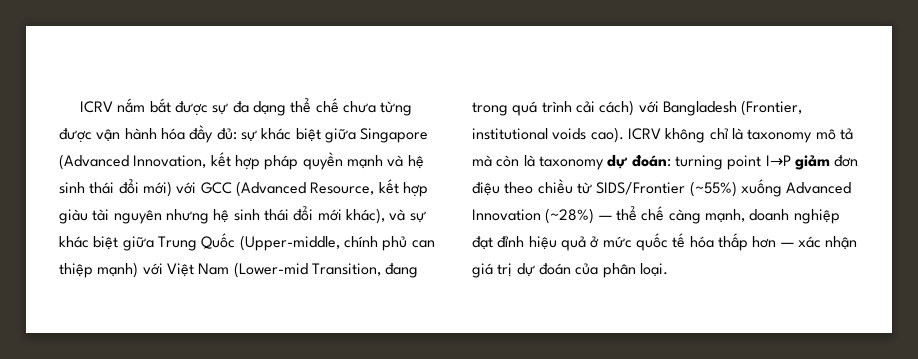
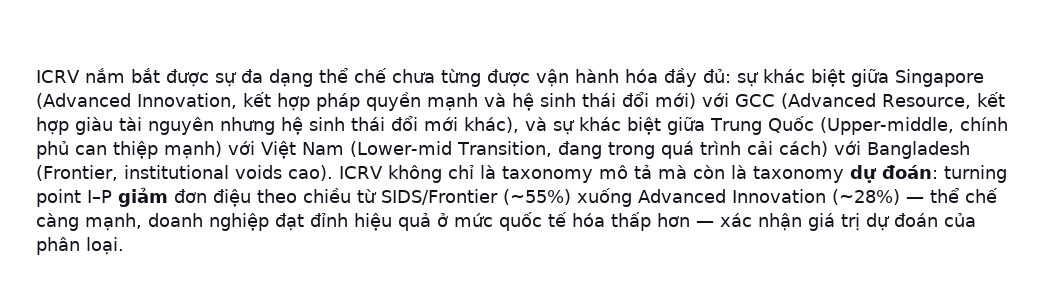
[765,155,791,166] I→P -> [87,190,112,203] I–P

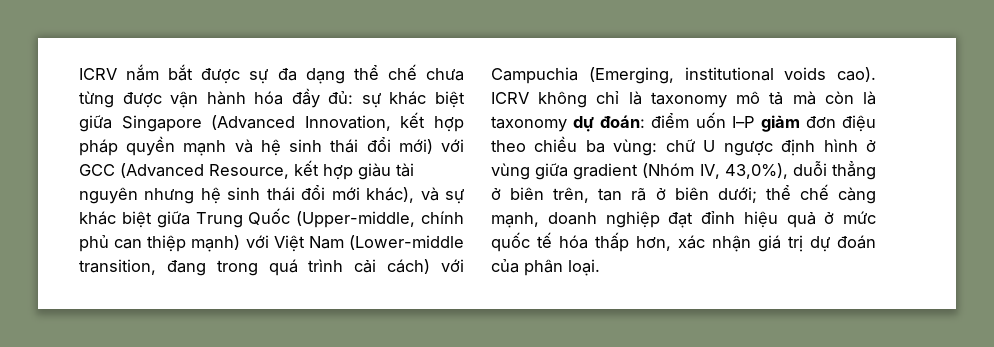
[350,141,552,157] (Lower-mid Transition, -> [349,235,465,250] [79,259,156,275] (Lower-middle transition,
[866,141,970,159] [36,165,118,181] Bangladesh (Frontier, -> [491,67,674,84] Campuchia (Emerging,
[943,165,1007,183] [36,189,81,207] turning point -> [651,112,726,128] điểm uốn
[357,188,924,207] từ SIDS/Frontier (~55%) xuống Advanced Innovation (~28%) — -> [585,139,876,156] [491,161,876,180] [491,187,757,203] ba vùng: chữ U ngược định hình ở vùng giữa gradient (Nhóm IV, 43,0%), duỗi thẳng ở biên trên, tan rã ở biên dưới;
[657,213,714,227] hơn — -> [636,236,671,251] hơn,

